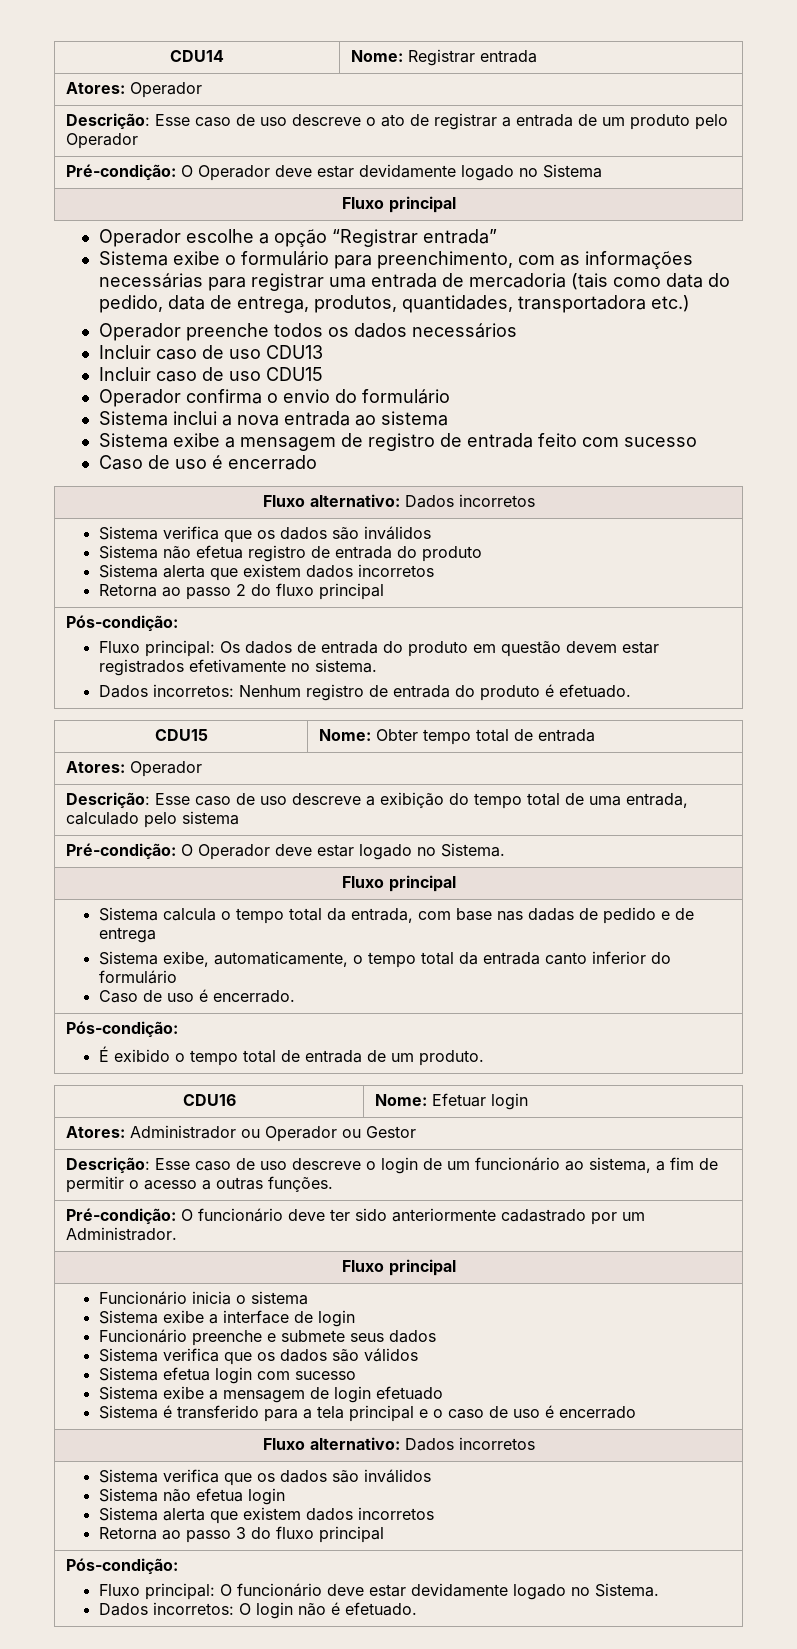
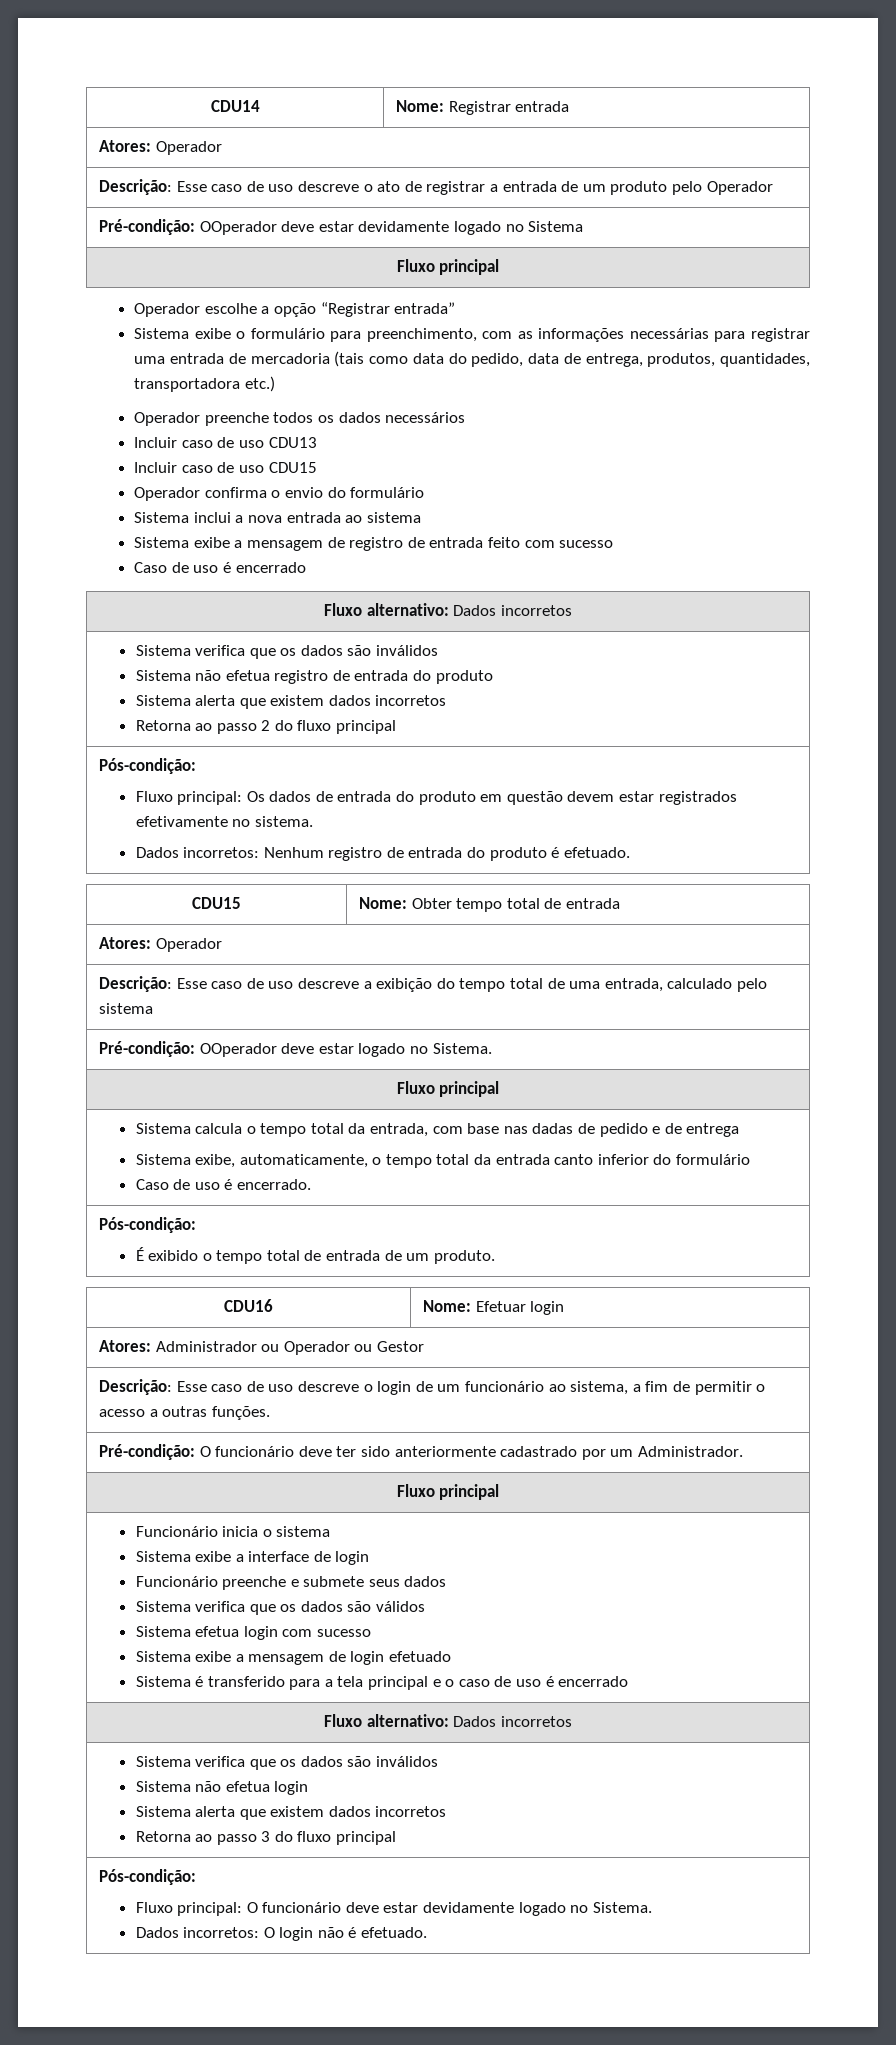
[181,165,271,181] O Operador -> [199,221,277,235] OOperador
[181,844,271,860] O Operador -> [199,1043,277,1057] OOperador

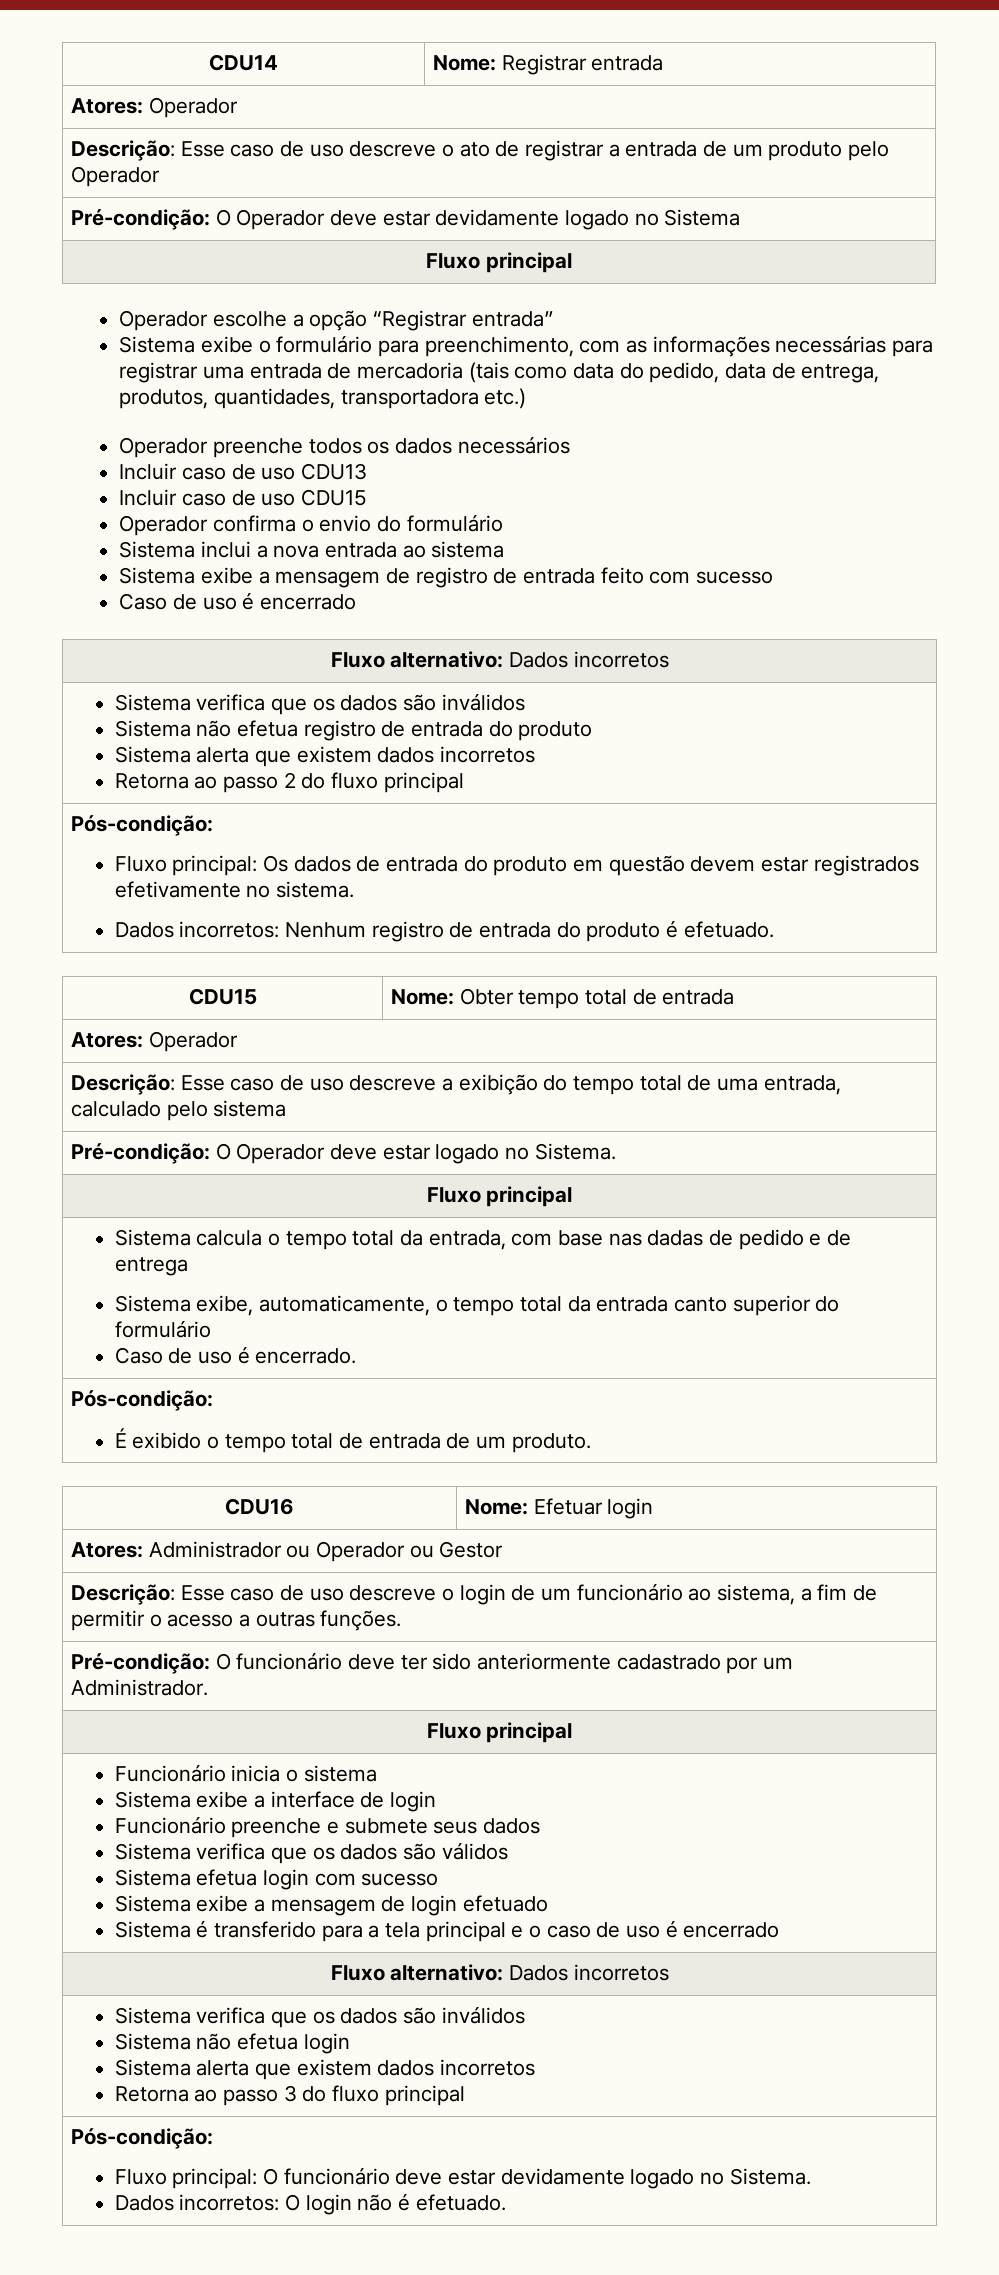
[199,221,277,235] OOperador -> [215,209,326,230] O Operador
[199,1043,277,1057] OOperador -> [215,1143,326,1164] O Operador
[597,1154,649,1165] inferior -> [732,1295,811,1316] superior

